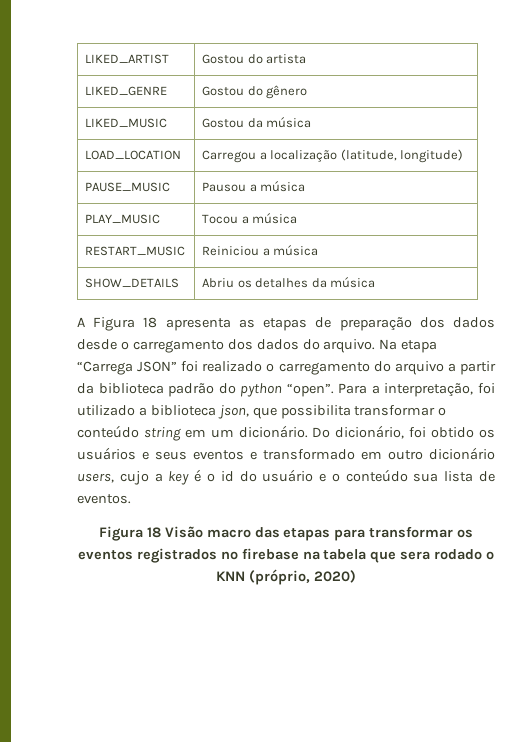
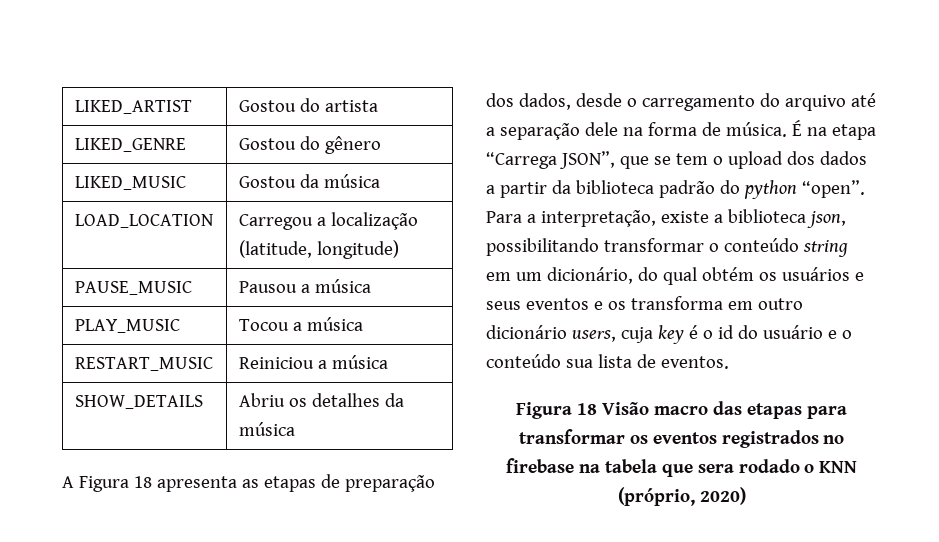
[453,317,495,328] dados -> [518,93,571,110] dados,
[227,339,438,353] [77,361,444,375] dos dados do arquivo. Na etapa “Carrega JSON” foi realizado o carregamento do arquivo -> [759,93,876,111] [486,120,876,140] [486,151,867,169] do arquivo até a separação dele na forma de música. É na etapa “Carrega JSON”, que se tem o upload dos dados
[477,383,495,394] [77,405,135,416] foi utilizado -> [660,211,709,223] existe
[252,405,351,419] que possibilita -> [486,238,599,256] possibilitando
[238,425,475,439] dicionário. Do dicionário, foi obtido -> [546,267,754,285] dicionário, do qual obtém
[263,449,355,460] transformado -> [607,296,723,310] os transforma
[119,471,163,485] cujo a -> [620,327,653,343] cuja

